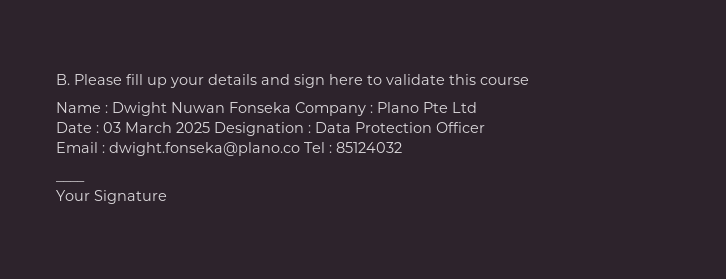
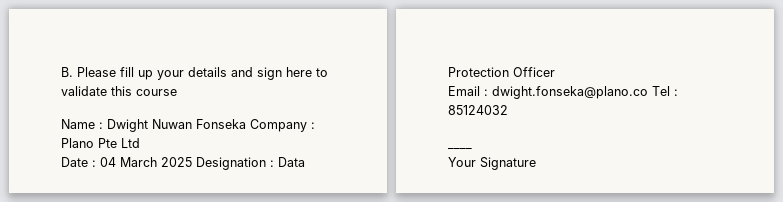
[103,122,121,133] 03 -> [100,157,116,167] 04

